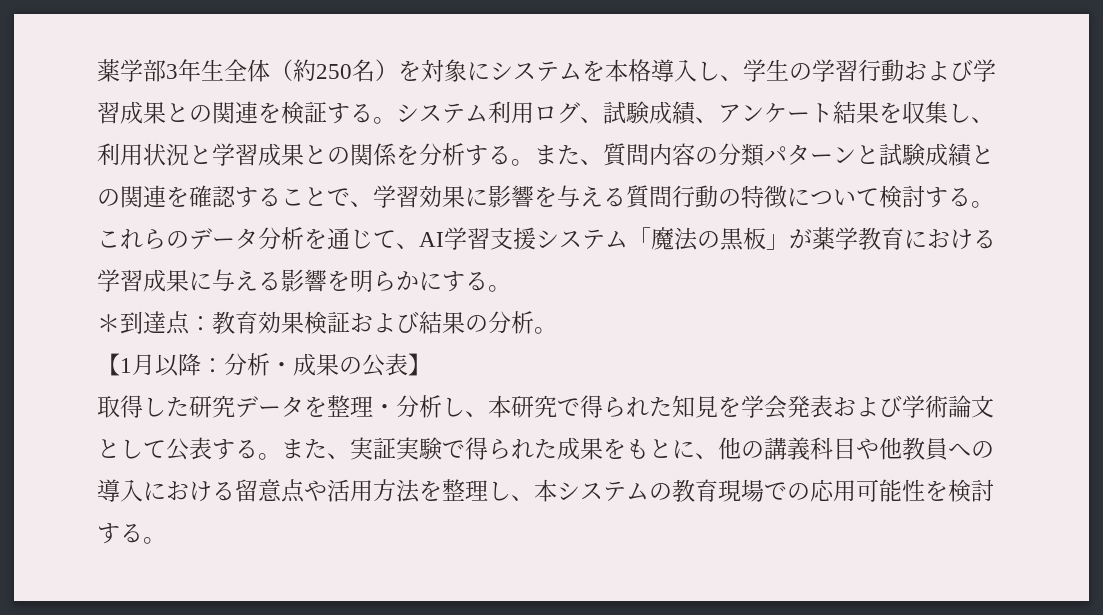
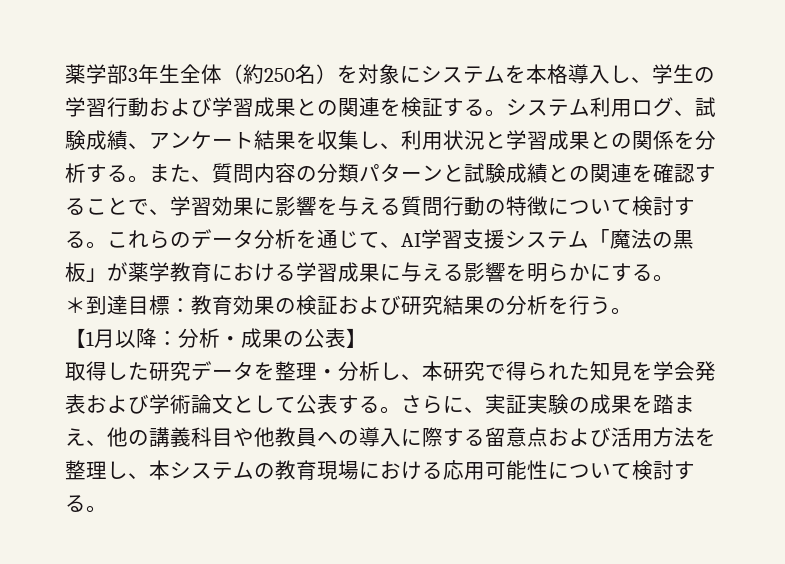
[166,311,190,335] 点 -> [128,295,170,315] 目標
(304, 323) none -> [275,298,296,314] の
(419, 322) none -> [401,295,443,315] 研究
(534, 322) none -> [548,295,611,315] を行う
[281,438,327,459] また -> [401,395,464,414] さらに
[442,437,695,460] で得られた成果をもとに -> [569,394,695,414] [65,428,86,446] の成果を踏まえ
[166,481,212,502] おけ -> [422,427,464,447] 際す
[304,480,327,501] や -> [548,427,611,447] および
[764,482,810,500] での -> [359,461,443,480] における
[925,480,948,501] を -> [548,462,632,479] について

